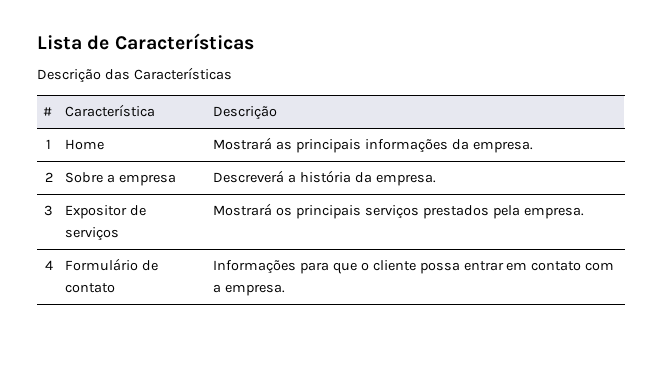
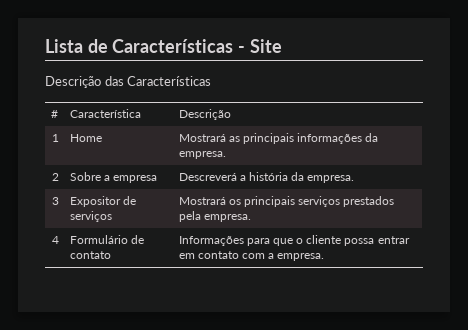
(254, 41) none -> [238,39,282,53] - Site

